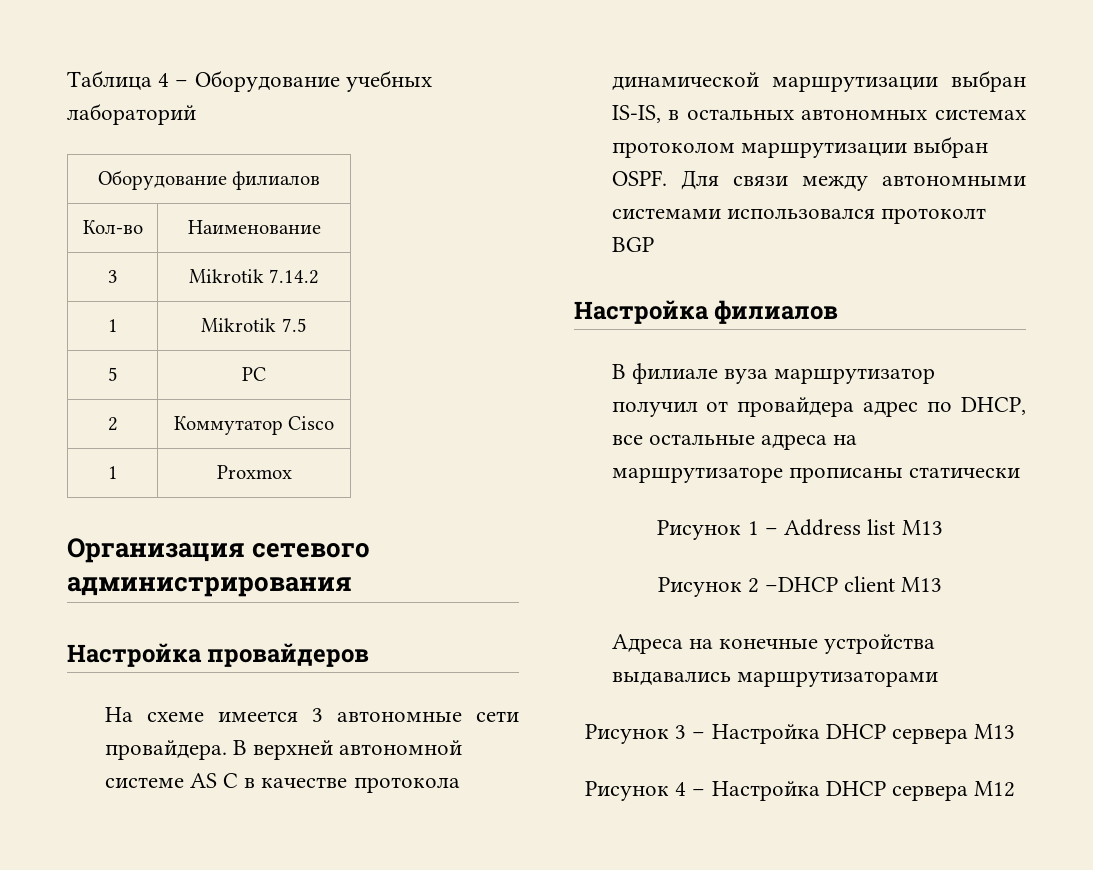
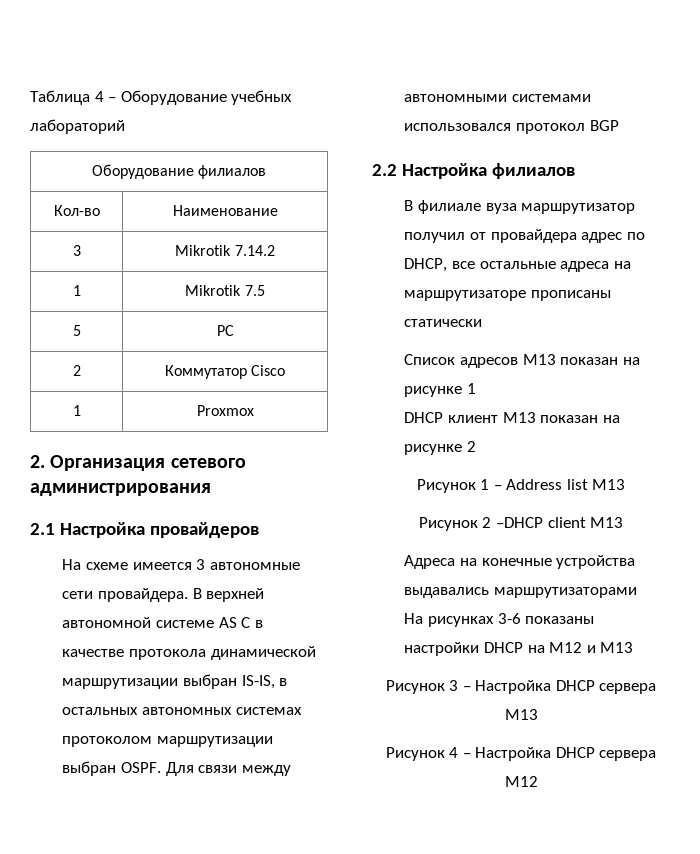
(292, 472) none -> [30,455,45,468] 2.
(352, 587) none -> [30,523,55,535] 2.1
[880,208,986,224] протоколт -> [516,123,586,134] протокол
(654, 244) none -> [372,164,397,176] 2.2
(1020, 472) none -> [404,354,640,368] [404,383,477,397] [404,412,620,423] [404,441,477,455] // Список адресов M13 показан на рисунке 1 // DHCP клиент M13 показан на рисунке 2
(938, 679) none -> [404,613,595,627] [404,642,634,656] // На рисунках 3-6 показаны настройки DHCP на M12 и M13

